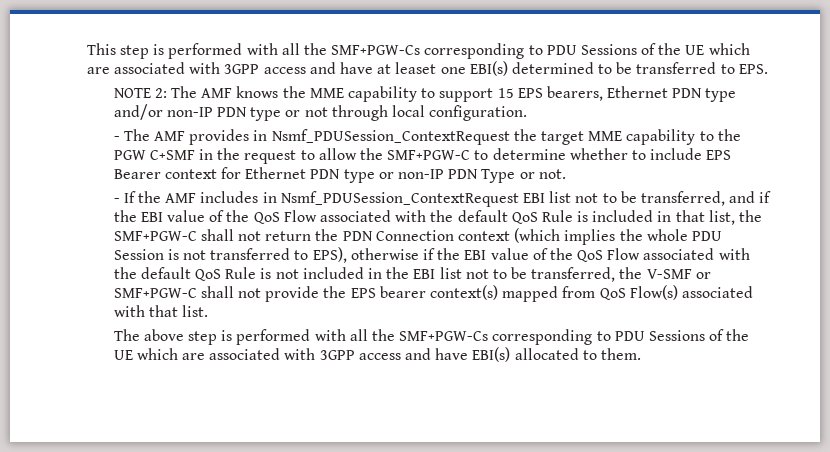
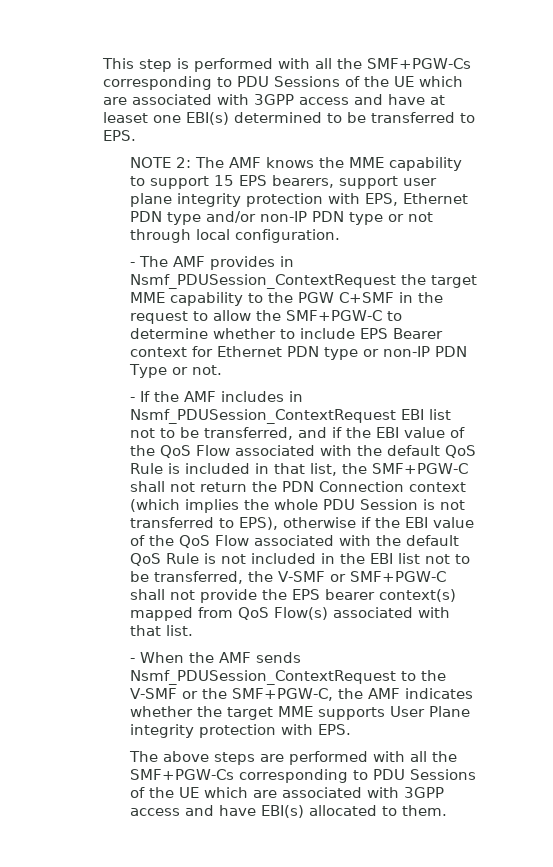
(603, 93) none -> [339,176,438,189] [130,193,399,207] support user plane integrity protection with EPS,
(209, 311) none -> [130,652,302,663] [130,670,447,685] [130,688,474,701] [130,706,471,720] [130,724,352,738] // - When the AMF sends Nsmf_PDUSession_ContextRequest to the V-SMF or the SMF+PGW-C, the AMF indicates whether the target MME supports User Plane integrity protection with EPS.
[188,330,233,345] step is -> [214,752,285,765] steps are

